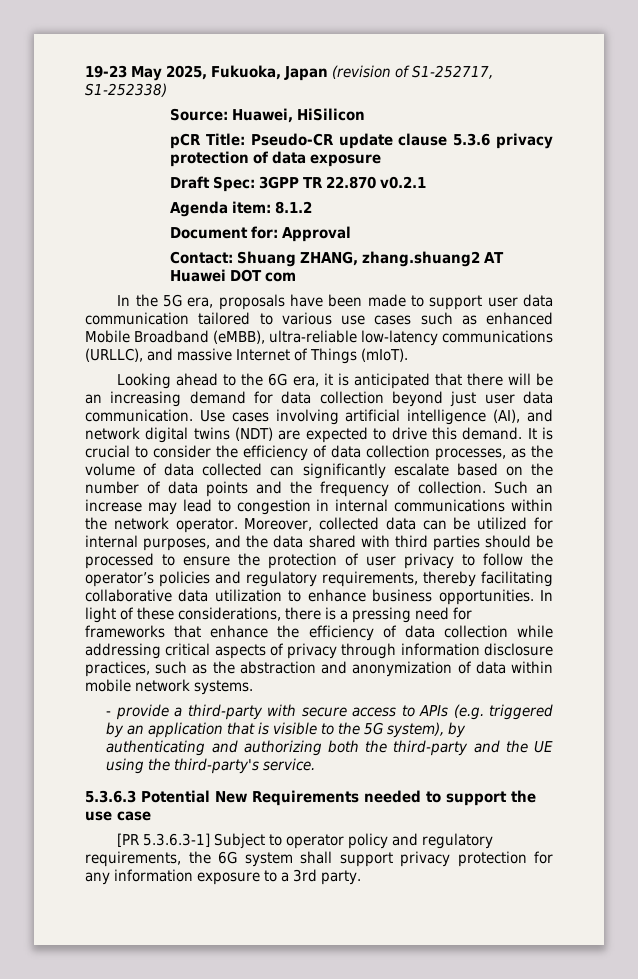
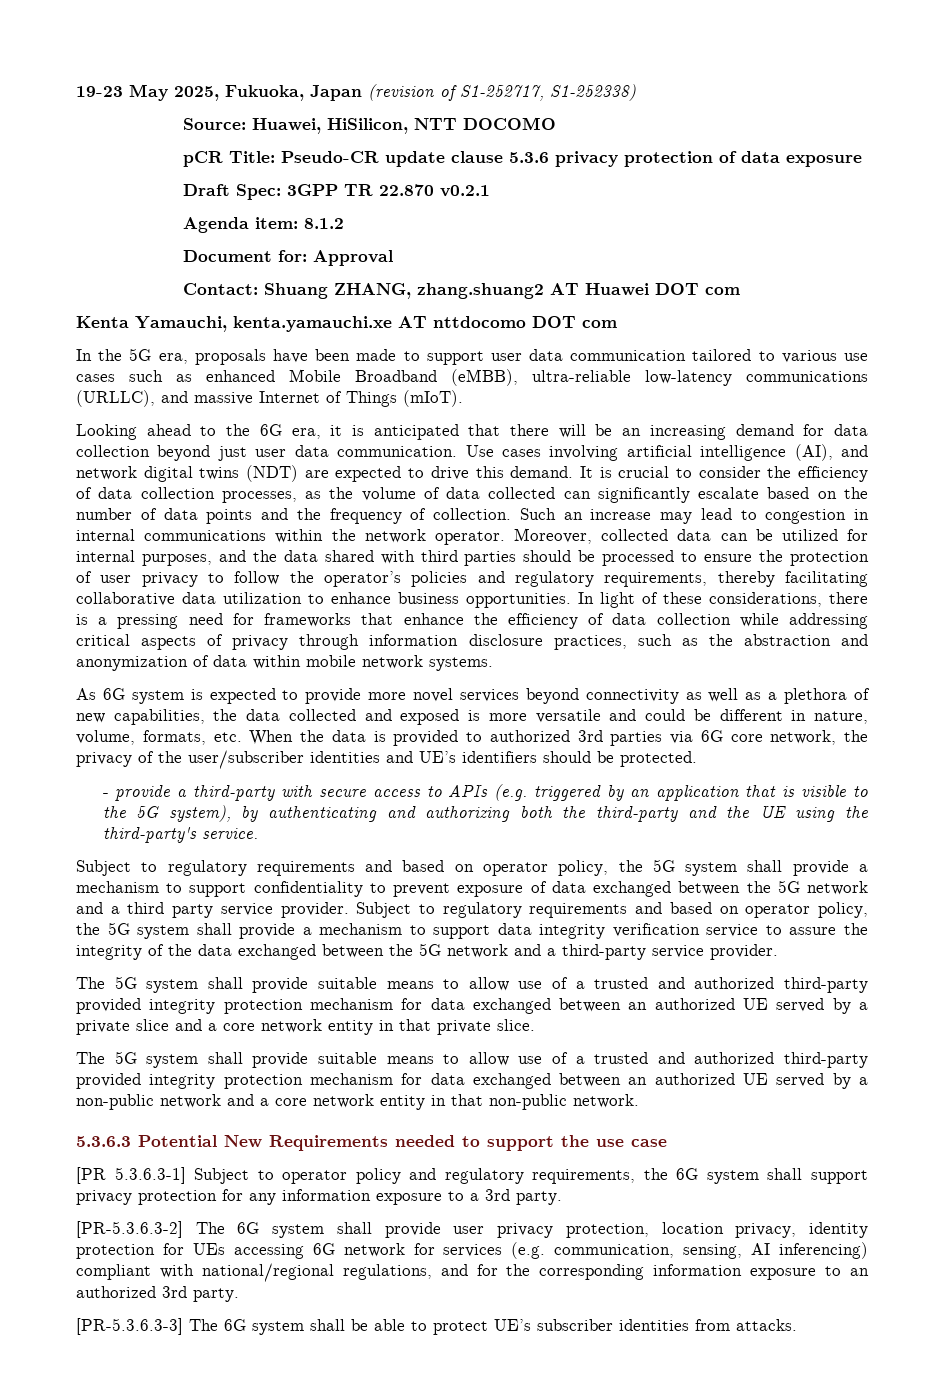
[297,108,366,121] HiSilicon -> [326,117,556,134] HiSilicon, NTT DOCOMO
(297, 277) none -> [76,316,617,332] // Kenta Yamauchi, kenta.yamauchi.xe AT nttdocomo DOT com
(253, 687) none -> [76,688,870,704] [76,709,869,725] [76,730,868,746] [76,750,697,769] // As 6G system is expected to provide more novel services beyond connectivity as well as a plethora of new capabilities, the data collected and exposed is more versatile and could be different in nature, volume, formats, etc. When the data is provided to authorized 3rd parties via 6G core network, the privacy of the user/subscriber identities and UE’s identifiers should be protected.
(316, 764) none -> [76,859,869,876] [76,880,869,897] [76,902,868,918] [76,922,868,939] [76,943,778,960] [76,976,869,993] [76,998,868,1014] [76,1019,535,1035] [76,1051,869,1068] [76,1073,868,1089] [76,1094,639,1110] // Subject to regulatory requirements and based on operator policy, the 5G system shall provide a mechanism to support confidentiality to prevent exposure of data exchanged between the 5G network and a third party service provider. Subject to regulatory requirements and based on operator policy, the 5G system shall provide a mechanism to support data integrity verification service to assure the integrity of the data exchanged between the 5G network and a third-party service provider. // The 5G system shall provide suitable means to allow use of a trusted and authorized third-party provided integrity protection mechanism for data exchanged between an authorized UE served by a private slice and a core network entity in that private slice. // The 5G system shall provide suitable means to allow use of a trusted and authorized third-party provided integrity protection mechanism for data exchanged between an authorized UE served by a non-public network and a core network entity in that non-public network.
(361, 877) none -> [76,1221,869,1238] [76,1242,868,1259] [76,1263,869,1282] [76,1286,239,1302] [76,1318,797,1335] // [PR-5.3.6.3-2] The 6G system shall provide user privacy protection, location privacy, identity protection for UEs accessing 6G network for services (e.g. communication, sensing, AI inferencing) compliant with national/regional regulations, and for the corresponding information exposure to an authorized 3rd party. // [PR-5.3.6.3-3] The 6G system shall be able to protect UE’s subscriber identities from attacks.

